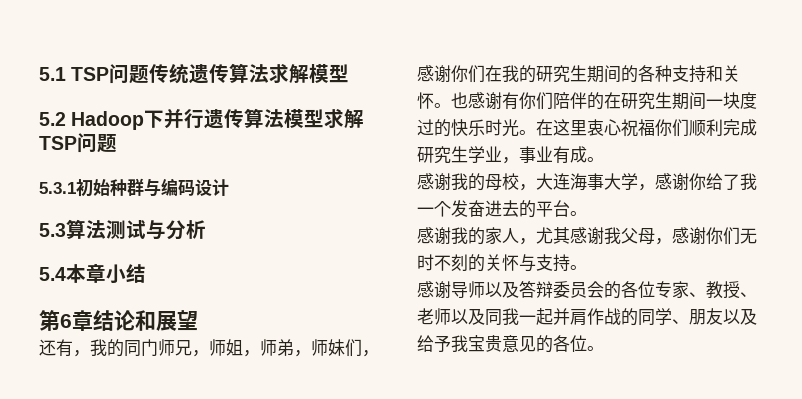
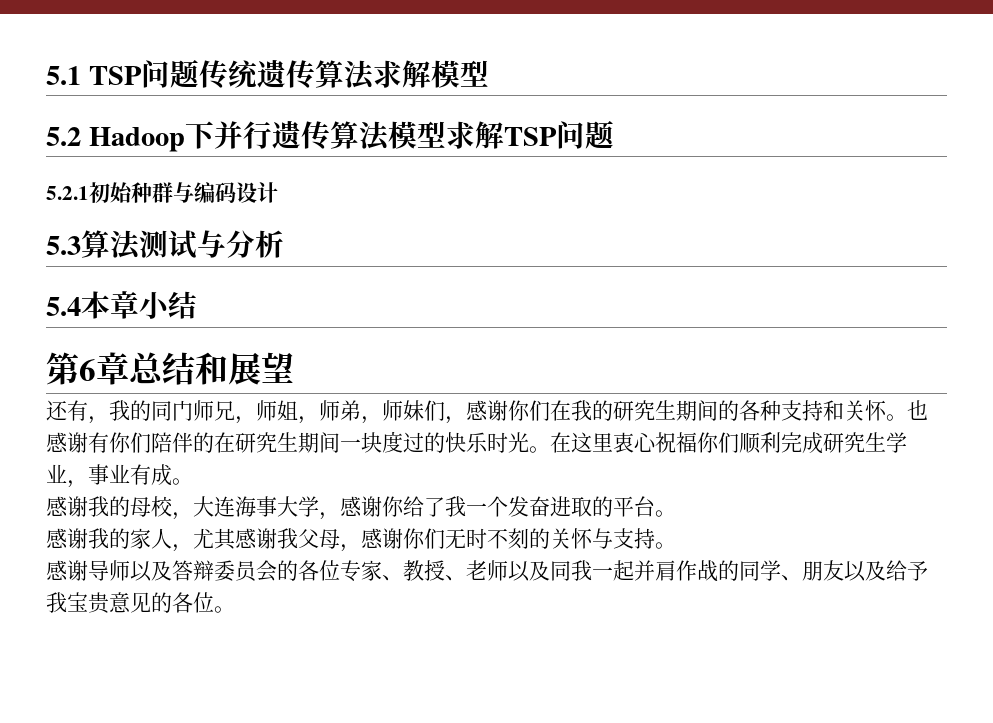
[39,182,76,194] 5.3.1 -> [46,186,89,200] 5.2.1
[93,310,135,331] 结论 -> [129,352,195,385] 总结
[502,200,519,217] 去 -> [571,497,592,517] 取

